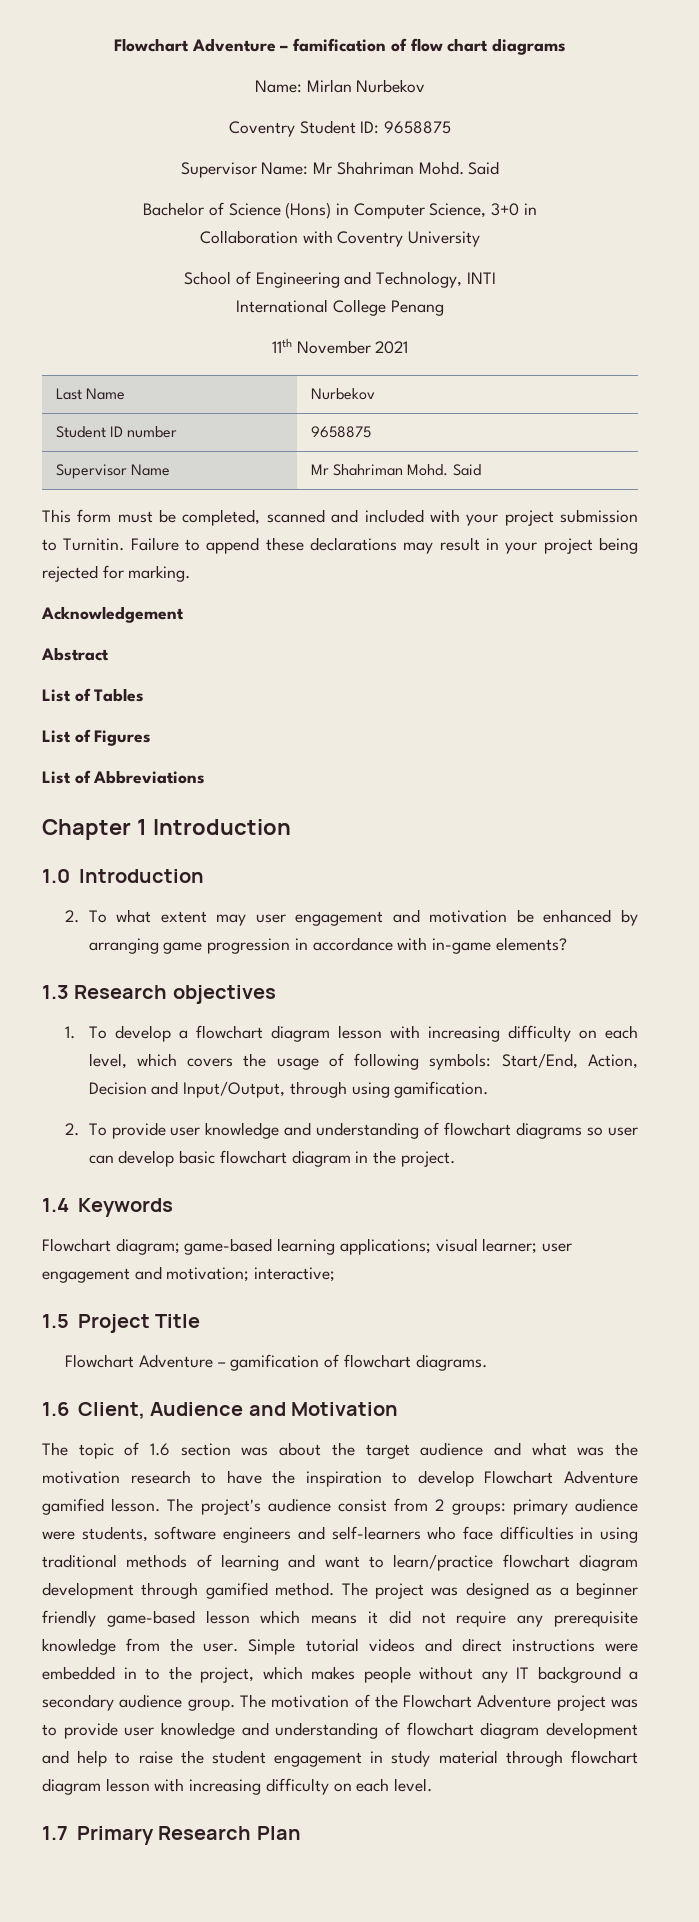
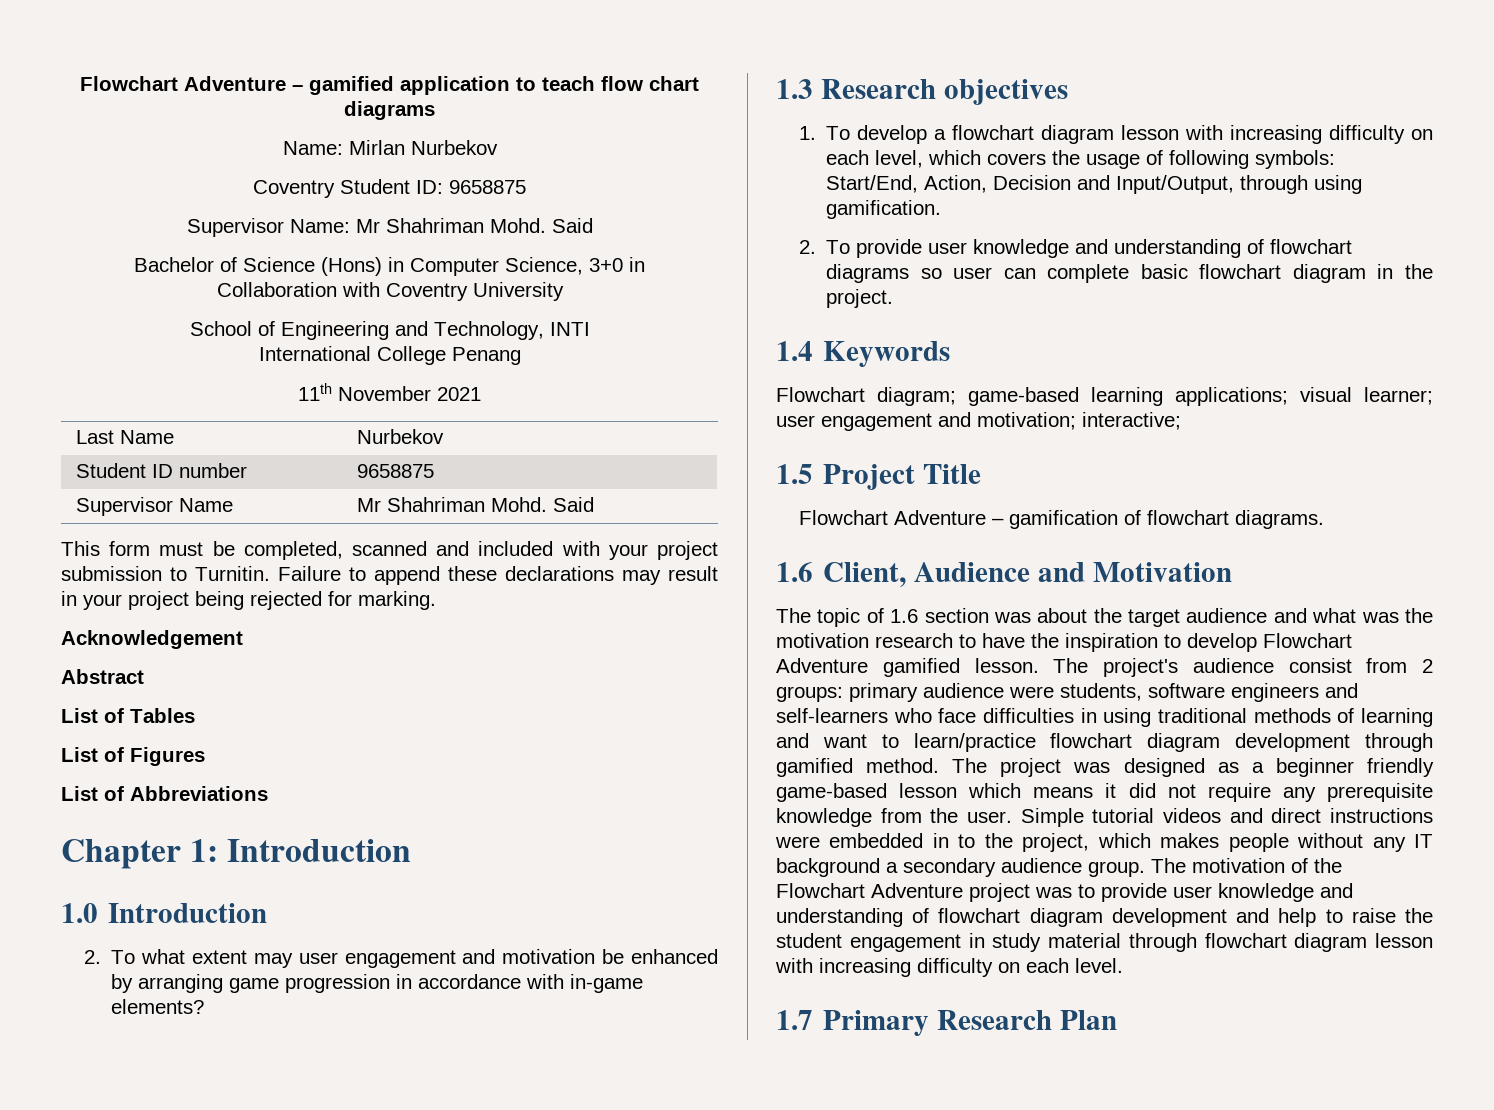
[113,38,407,52] Flowchart Adventure – famification of -> [80,76,595,95] Flowchart Adventure – gamified application to teach
[136,819,147,835] 1 -> [190,839,219,862] 1:
[118,1150,175,1167] develop -> [1047,264,1130,283] complete

